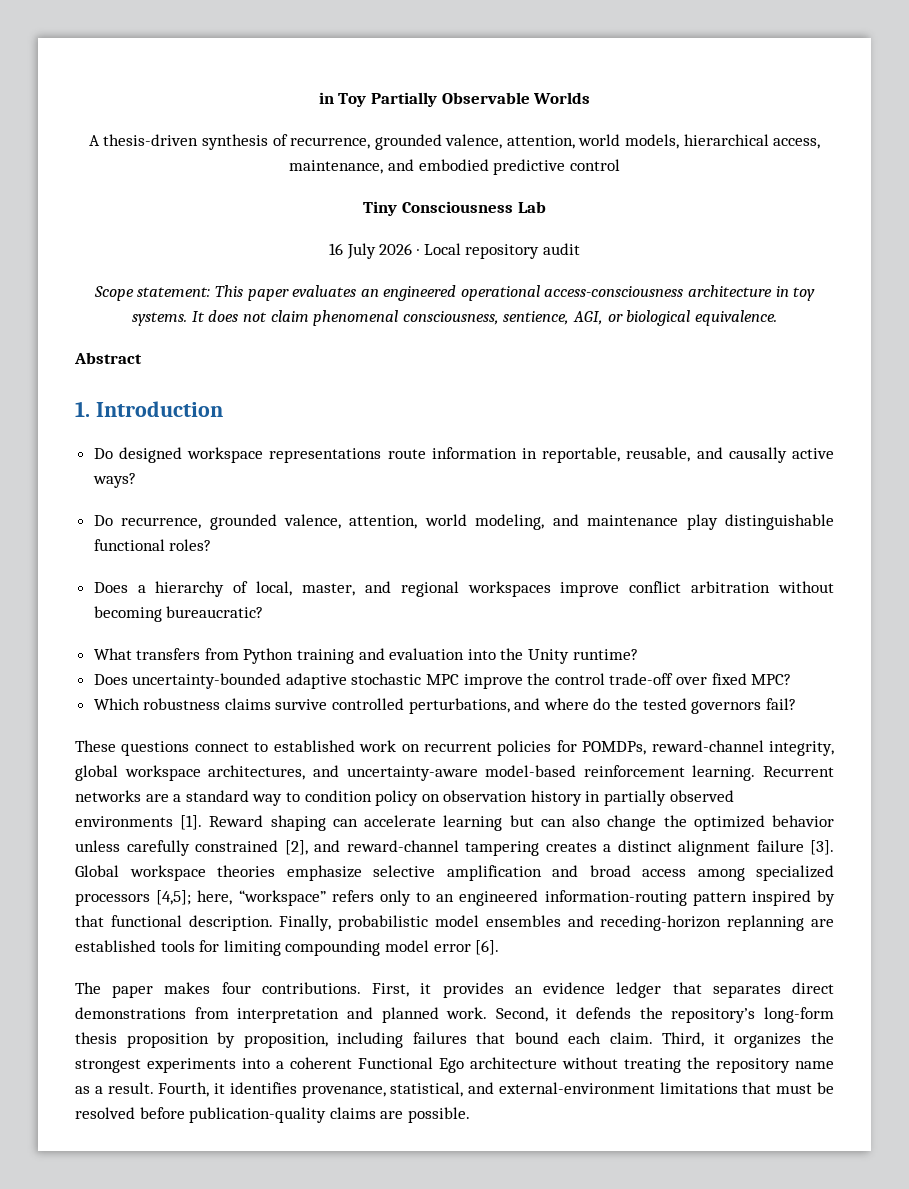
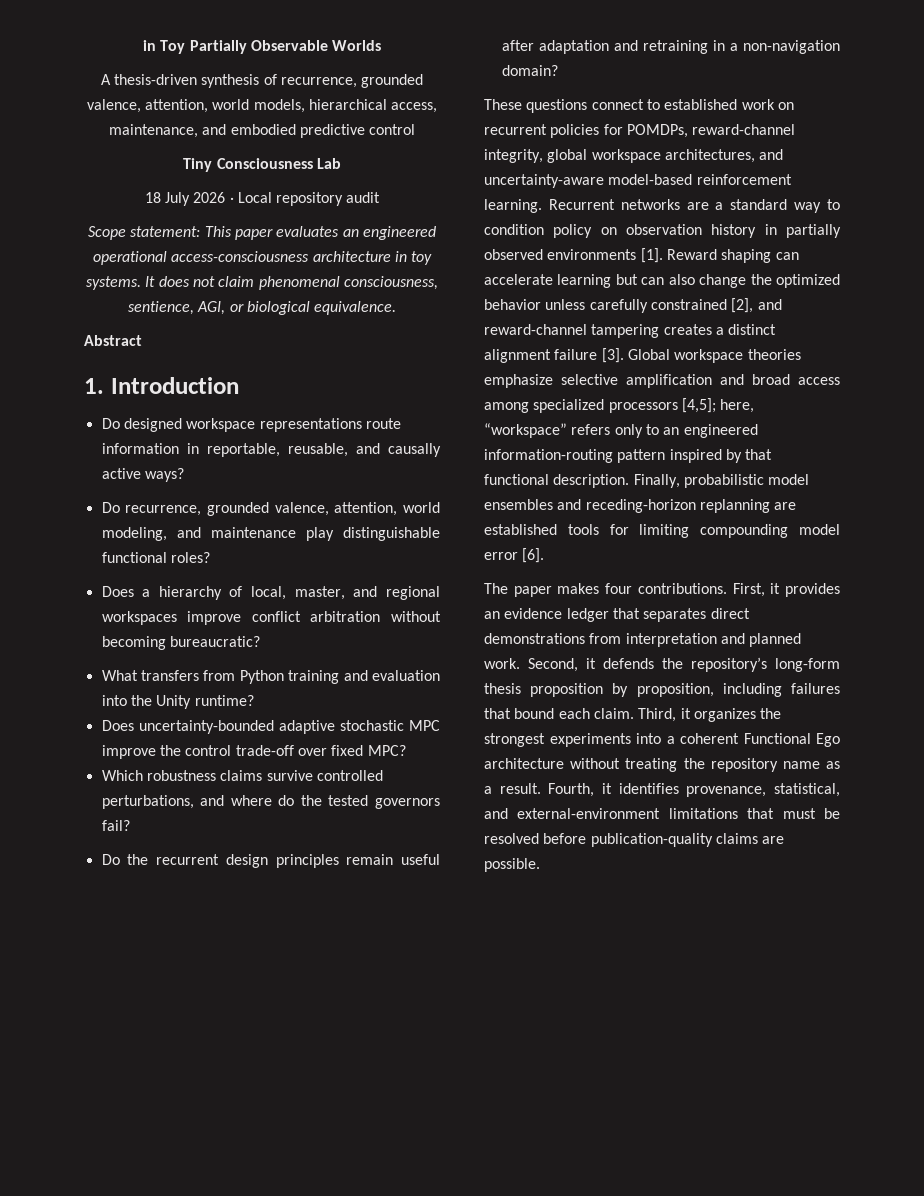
[329,243,344,255] 16 -> [144,192,161,203] 18
(796, 704) none -> [101,854,441,868] [501,40,840,54] [501,65,558,76] // Do the recurrent design principles remain useful after adaptation and retraining in a non-navigation domain?

